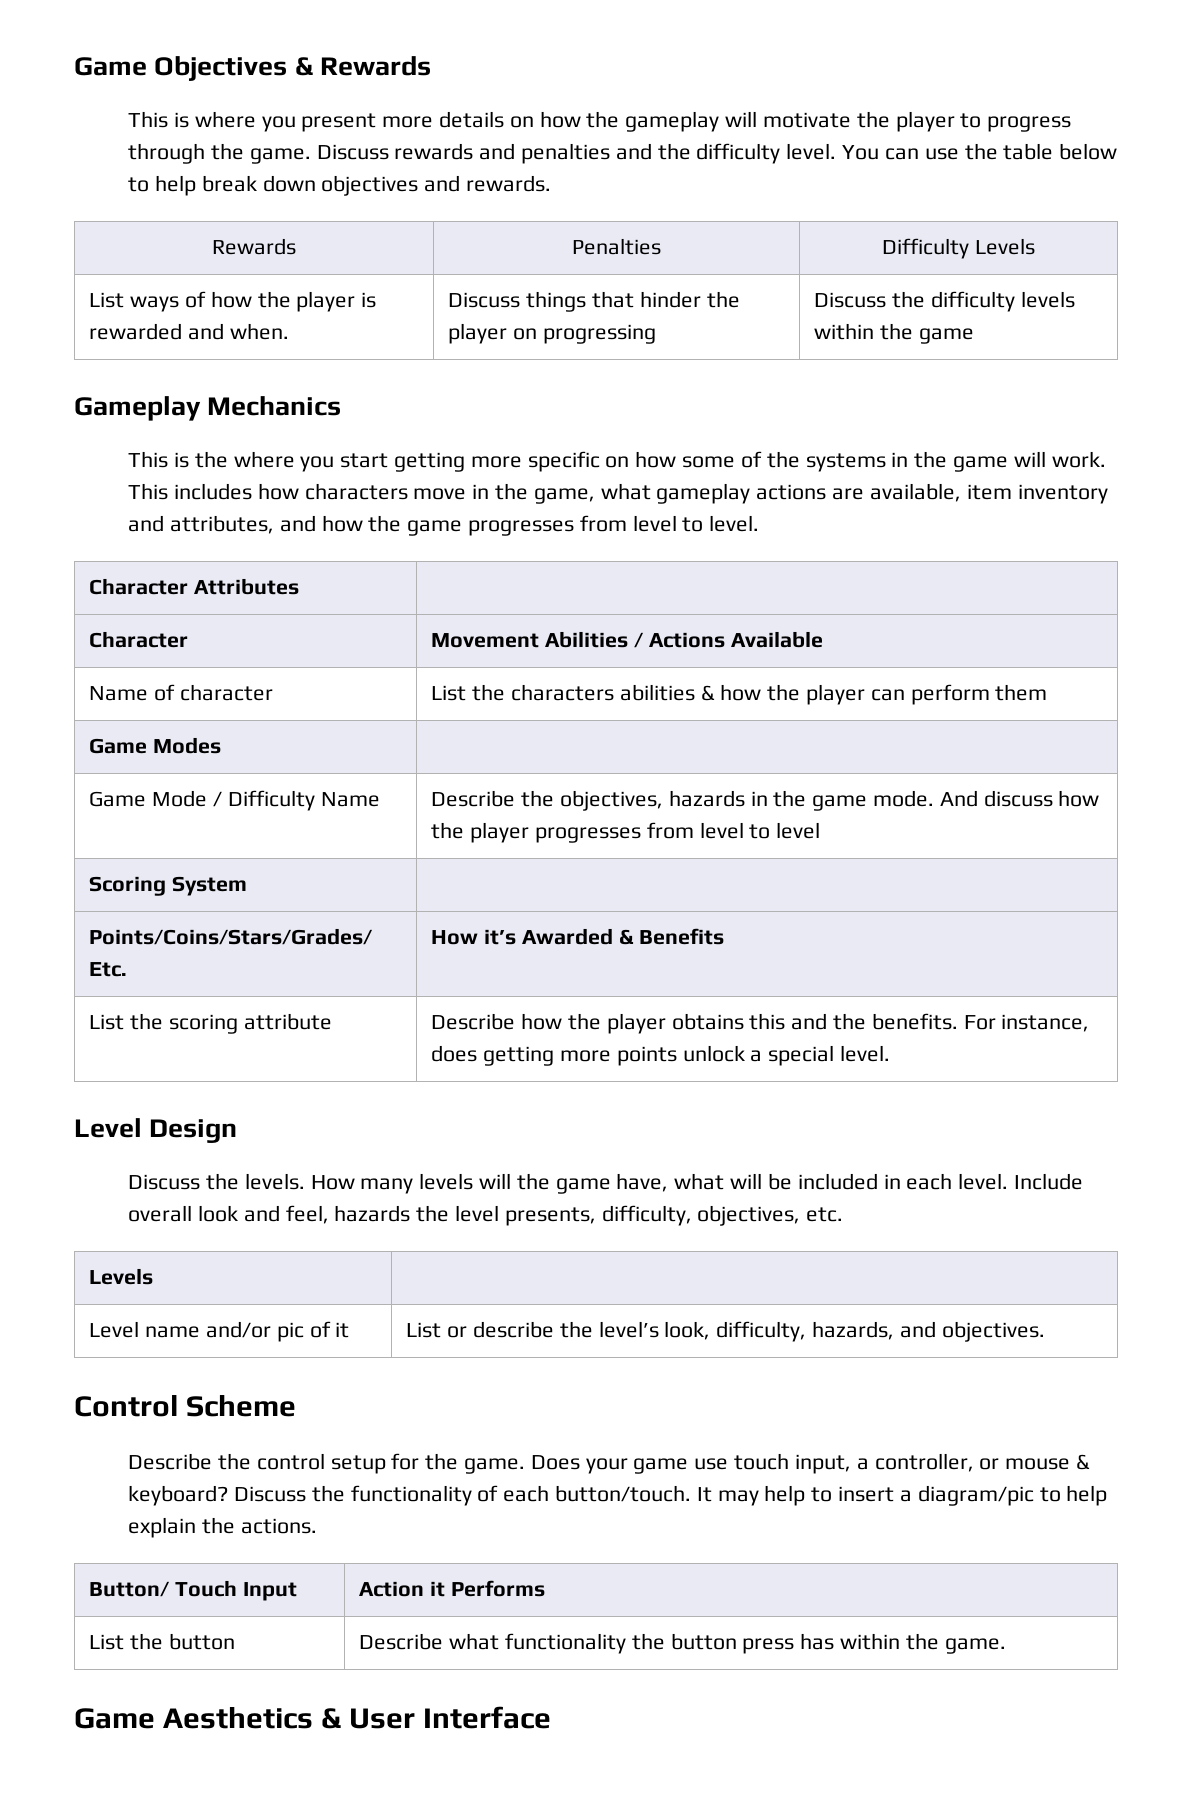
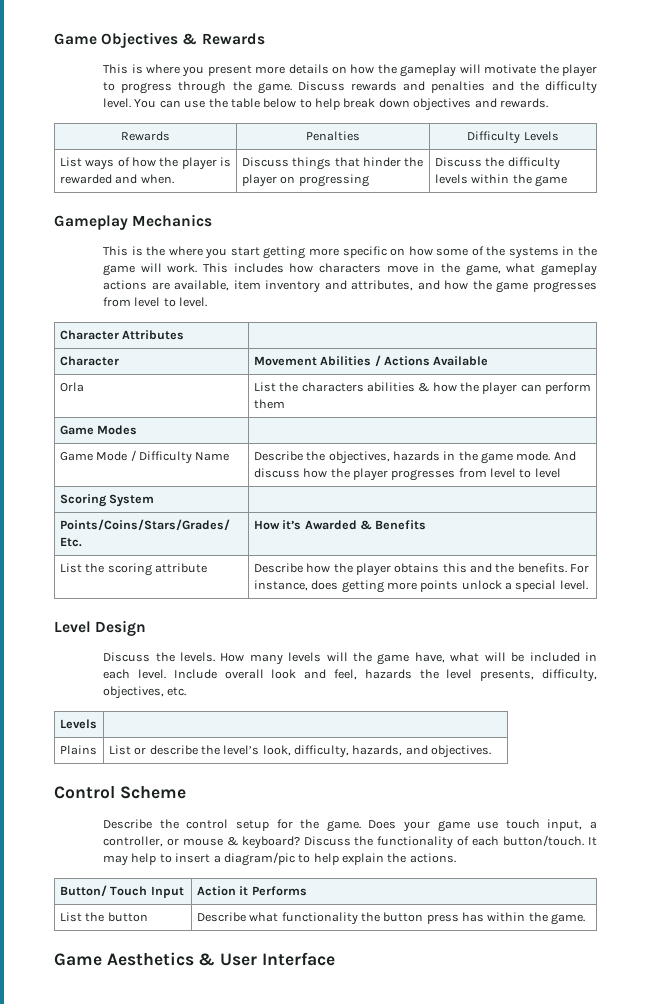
[89,684,273,701] Name of character -> [59,382,84,392] Orla
[89,1321,350,1342] Level name and/or pic of it -> [59,745,97,755] Plains

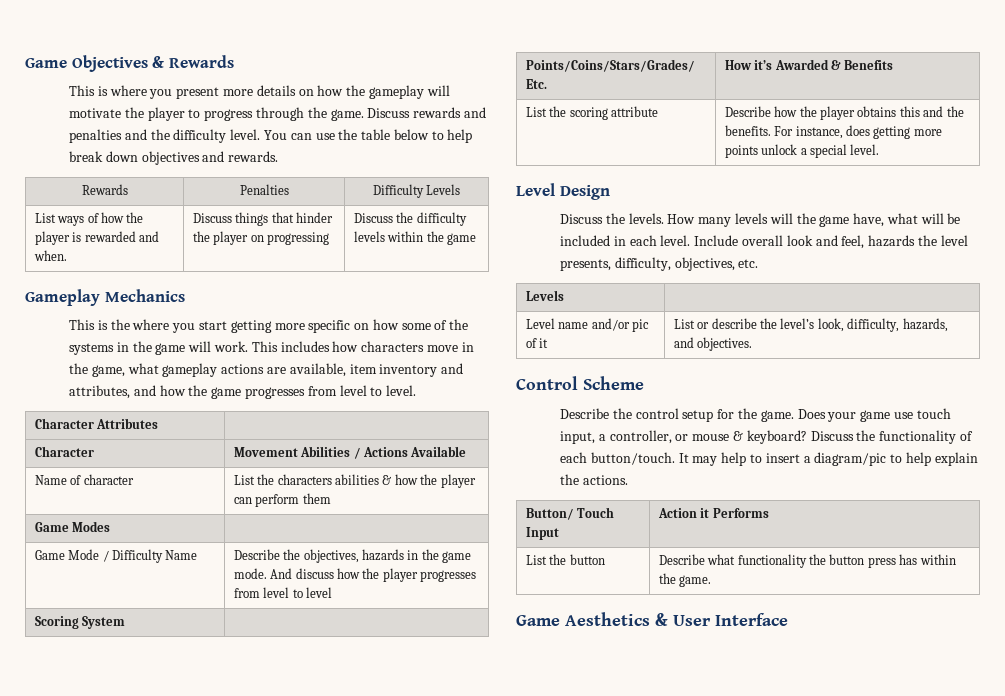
[59,382,84,392] Orla -> [34,474,134,485] Name of character
[59,745,97,755] Plains -> [525,318,650,332] [525,338,549,348] Level name and/or pic of it

